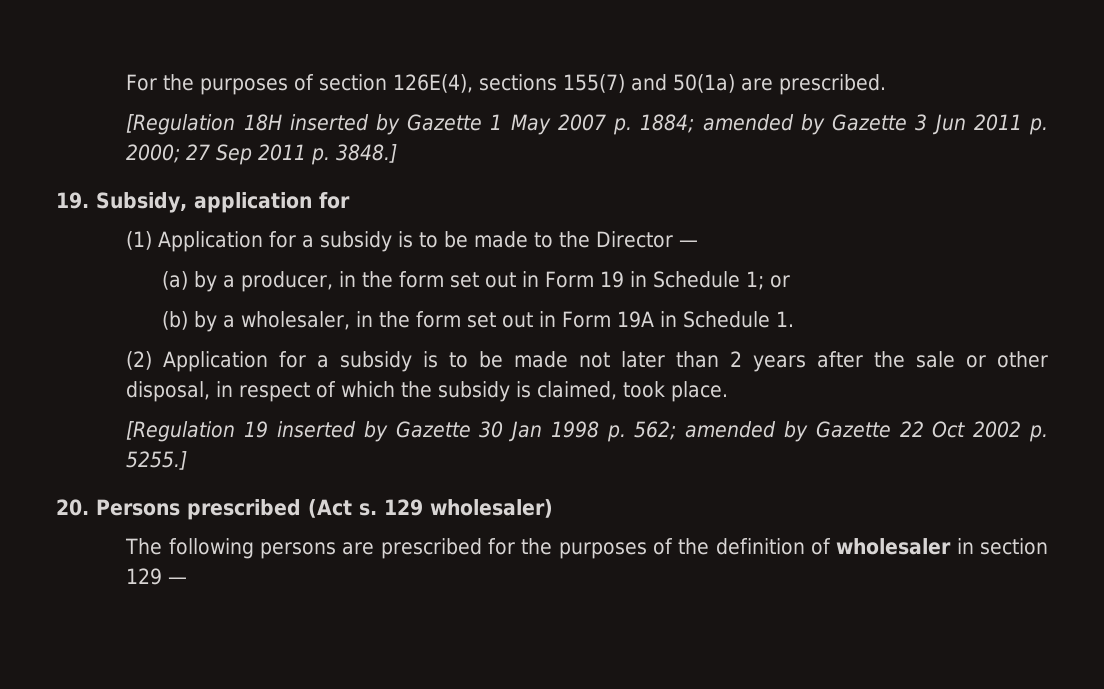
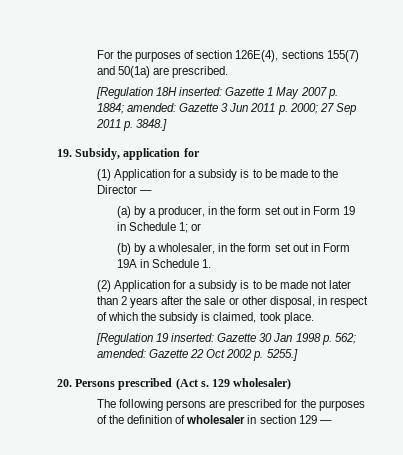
[289,114,401,135] inserted by -> [179,87,223,96] inserted:
[702,114,825,135] amended by -> [126,103,176,112] amended:
[276,421,388,442] inserted by -> [171,333,215,342] inserted:
[685,421,809,442] amended by -> [96,349,146,358] amended:

